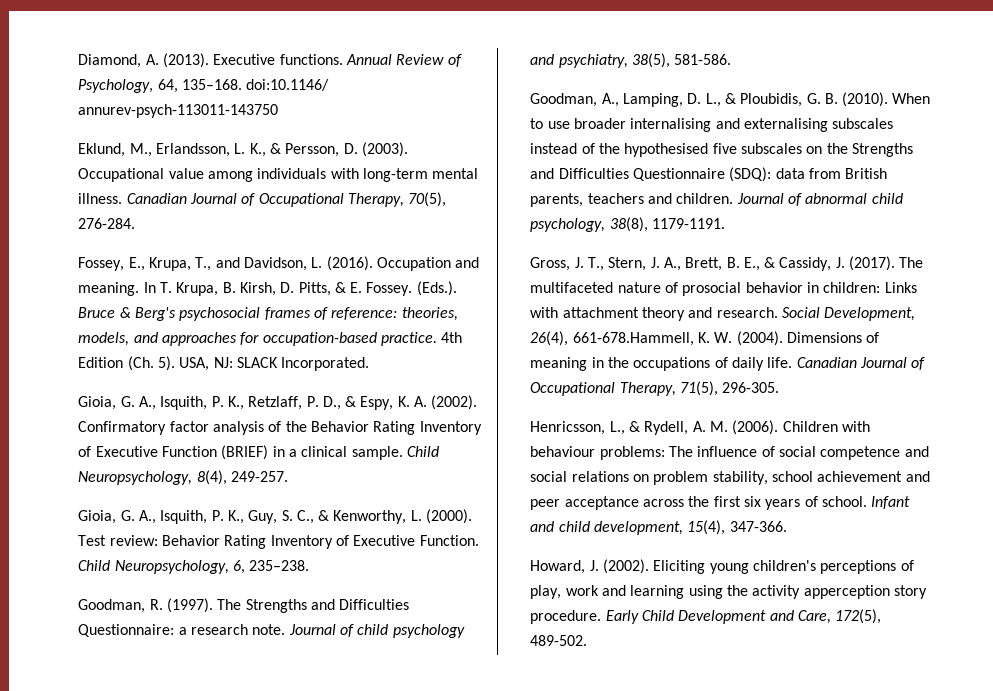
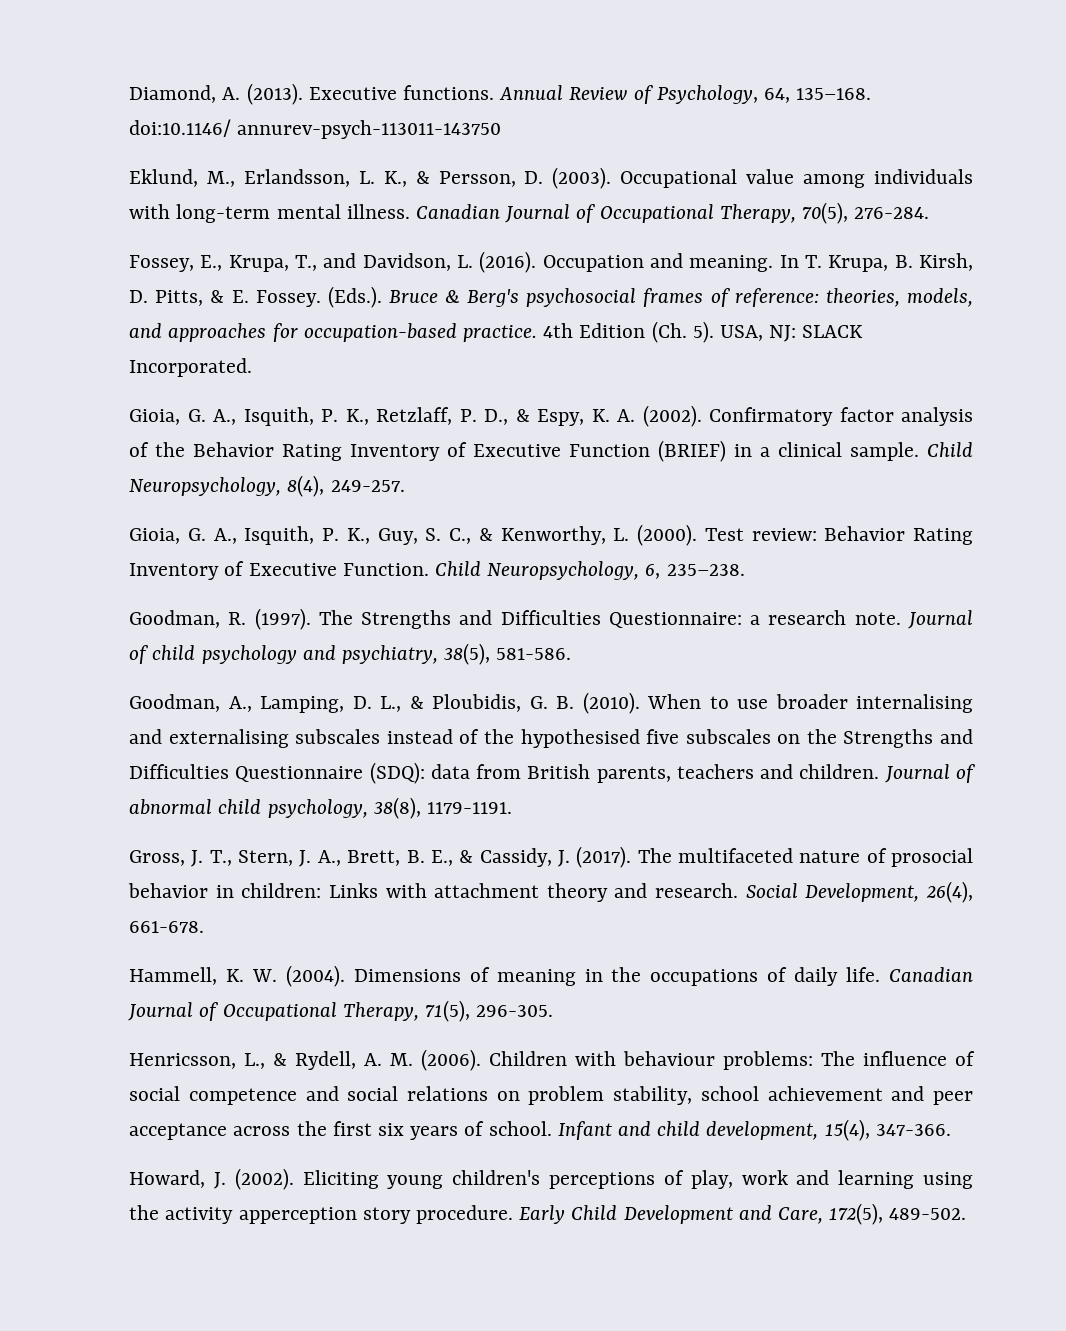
[572,332,694,346] 661-678.Hammell, -> [129,921,205,933] [129,967,218,985] 661-678. // Hammell,

